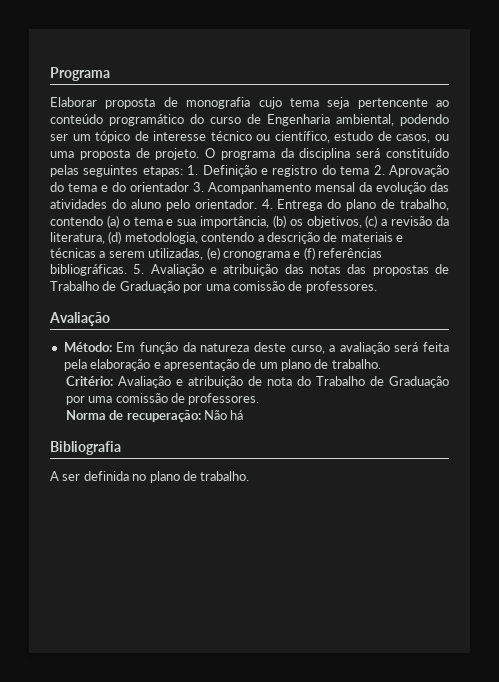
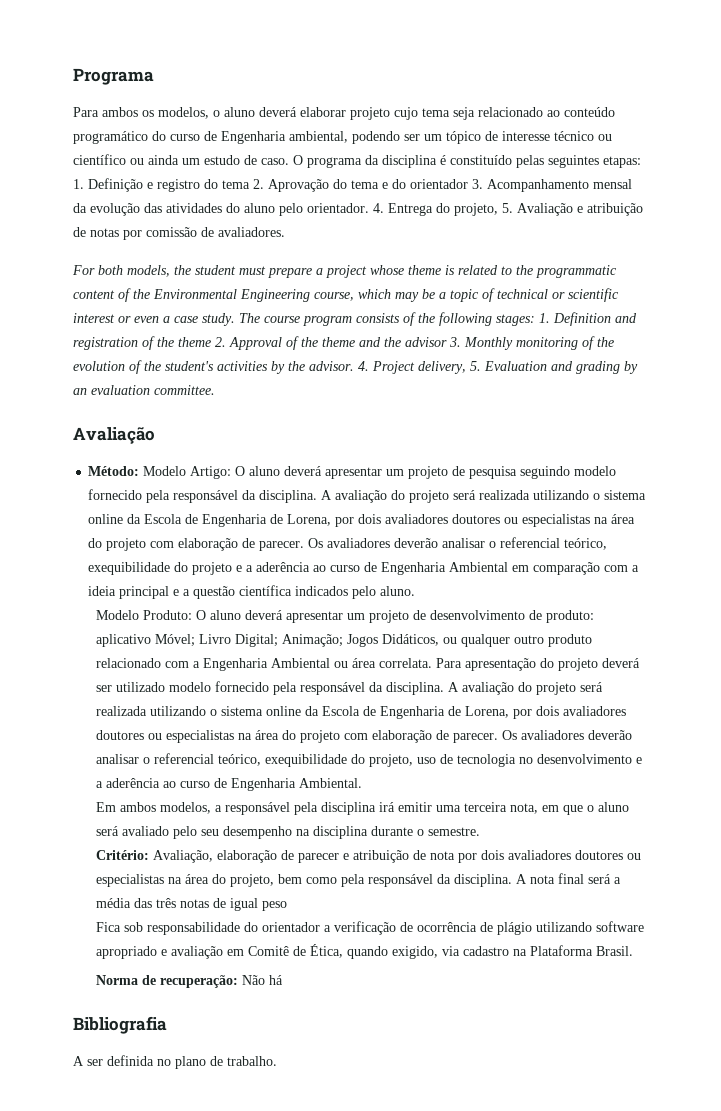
[50,97,251,109] Elaborar proposta de monografia -> [73,107,390,120] Para ambos os modelos, o aluno deverá elaborar projeto
[357,98,428,109] pertencente -> [478,107,543,117] relacionado
[274,131,449,143] [50,148,200,160] científico, estudo de casos, ou uma proposta de projeto. -> [73,154,289,165] científico ou ainda um estudo de caso.
[356,148,381,158] será -> [440,155,446,165] é
[346,199,449,211] [50,215,450,228] [50,231,403,244] [50,247,382,260] [50,264,449,276] [50,281,377,293] [49,312,110,326] [63,342,449,354] [63,359,381,371] [65,376,449,388] [65,393,260,405] plano de trabalho, contendo (a) o tema e sua importância, (b) os objetivos, (c) a revisão da literatura, (d) metodologia, contendo a descrição de materiais e técnicas a serem utilizadas, (e) cronograma e (f) referências bibliográficas. 5. Avaliação e atribuição das notas das propostas de Trabalho de Graduação por uma comissão de professores. // Avaliação // Método: Em função da natureza deste curso, a avaliação será feita pela elaboração e apresentação de um plano de trabalho. // Critério: Avaliação e atribuição de nota do Trabalho de Graduação por uma comissão de professores. -> [454,203,643,216] [73,227,285,240] [72,265,617,278] [73,288,619,302] [73,312,637,326] [73,336,614,350] [73,360,638,374] [73,385,215,395] [73,427,155,444] [88,466,617,479] [88,489,647,503] [88,514,636,527] [88,537,608,551] [88,562,640,575] [88,585,416,599] [95,610,594,623] [95,634,592,647] [95,658,640,671] [95,681,603,695] [95,706,626,719] [95,730,632,743] [95,753,642,767] [95,778,362,791] [95,802,629,815] [95,826,480,839] [95,850,641,863] [95,873,621,887] [95,898,287,911] [95,921,644,935] [95,944,633,959] projeto, 5. Avaliação e atribuição de notas por comissão de avaliadores. // For both models, the student must prepare a project whose theme is related to the programmatic content of the Environmental Engineering course, which may be a topic of technical or scientific interest or even a case study. The course program consists of the following stages: 1. Definition and registration of the theme 2. Approval of the theme and the advisor 3. Monthly monitoring of the evolution of the student's activities by the advisor. 4. Project delivery, 5. Evaluation and grading by an evaluation committee. // Avaliação // Método: Modelo Artigo: O aluno deverá apresentar um projeto de pesquisa seguindo modelo fornecido pela responsável da disciplina. A avaliação do projeto será realizada utilizando o sistema online da Escola de Engenharia de Lorena, por dois avaliadores doutores ou especialistas na área do projeto com elaboração de parecer. Os avaliadores deverão analisar o referencial teórico, exequibilidade do projeto e a aderência ao curso de Engenharia Ambiental em comparação com a ideia principal e a questão científica indicados pelo aluno. // Modelo Produto: O aluno deverá apresentar um projeto de desenvolvimento de produto: aplicativo Móvel; Livro Digital; Animação; Jogos Didáticos, ou qualquer outro produto relacionado com a Engenharia Ambiental ou área correlata. Para apresentação do projeto deverá ser utilizado modelo fornecido pela responsável da disciplina. A avaliação do projeto será realizada utilizando o sistema online da Escola de Engenharia de Lorena, por dois avaliadores doutores ou especialistas na área do projeto com elaboração de parecer. Os avaliadores deverão analisar o referencial teórico, exequibilidade do projeto, uso de tecnologia no desenvolvimento e a aderência ao curso de Engenharia Ambiental. // Em ambos modelos, a responsável pela disciplina irá emitir uma terceira nota, em que o aluno será avaliado pelo seu desempenho na disciplina durante o semestre. // Critério: Avaliação, elaboração de parecer e atribuição de nota por dois avaliadores doutores ou especialistas na área do projeto, bem como pela responsável da disciplina. A nota final será a média das três notas de igual peso // Fica sob responsabilidade do orientador a verificação de ocorrência de plágio utilizando software apropriado e avaliação em Comitê de Ética, quando exigido, via cadastro na Plataforma Brasil.

